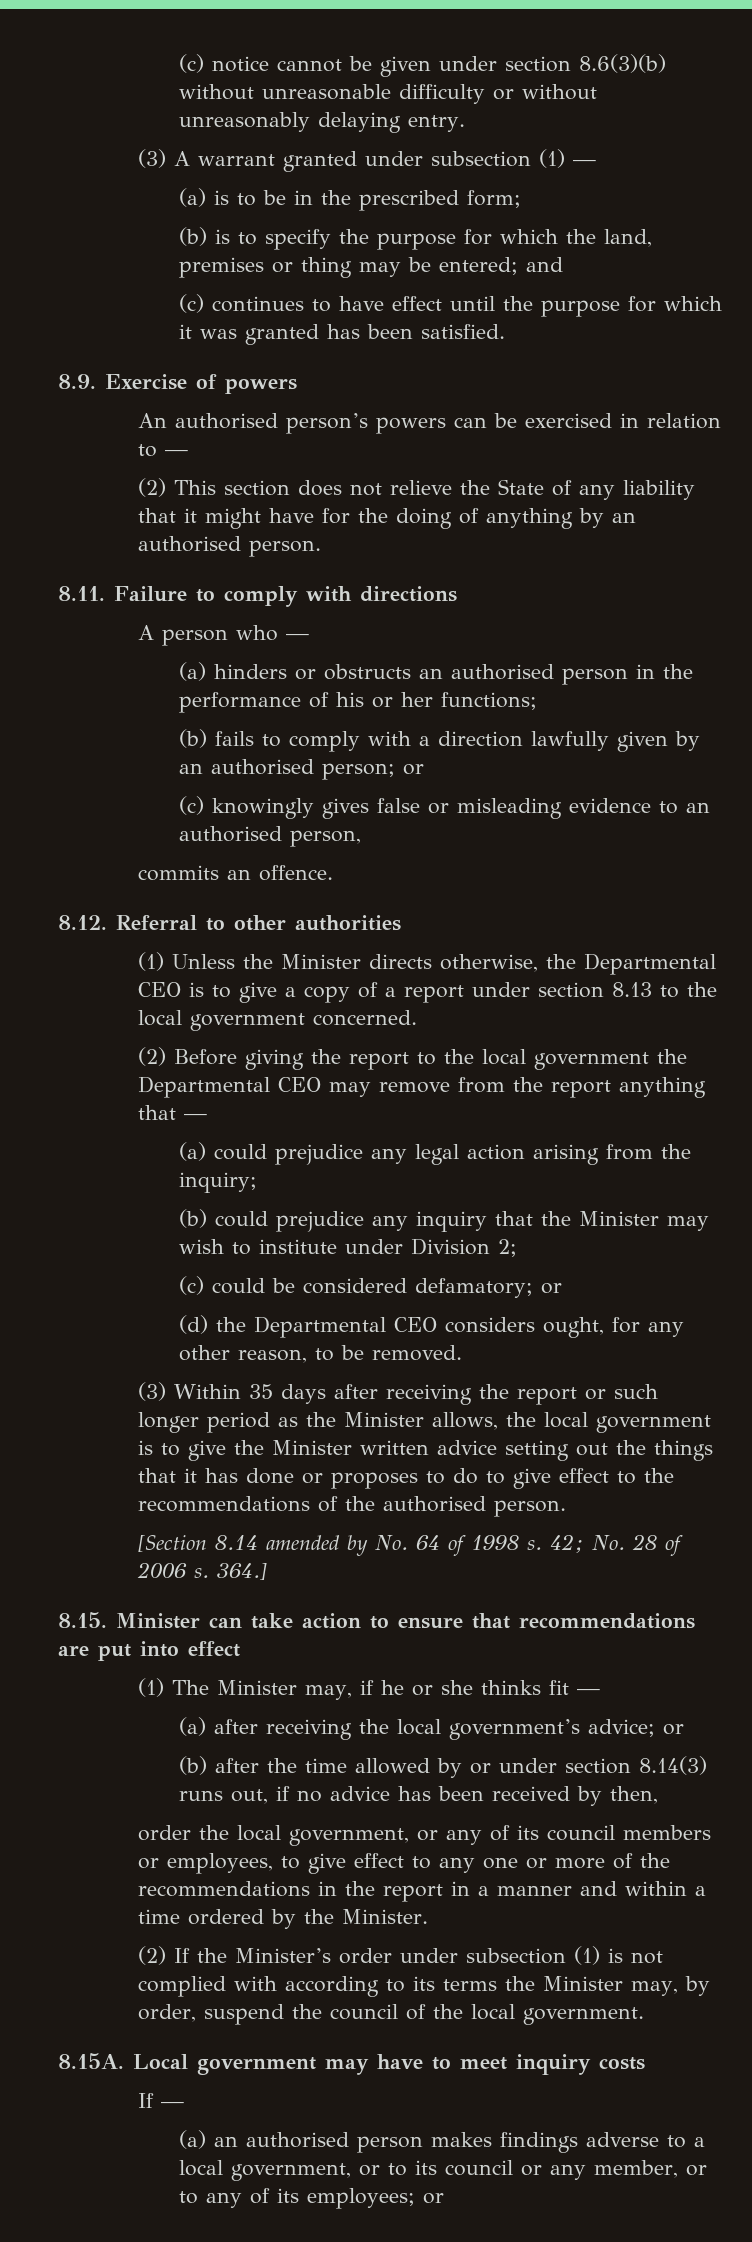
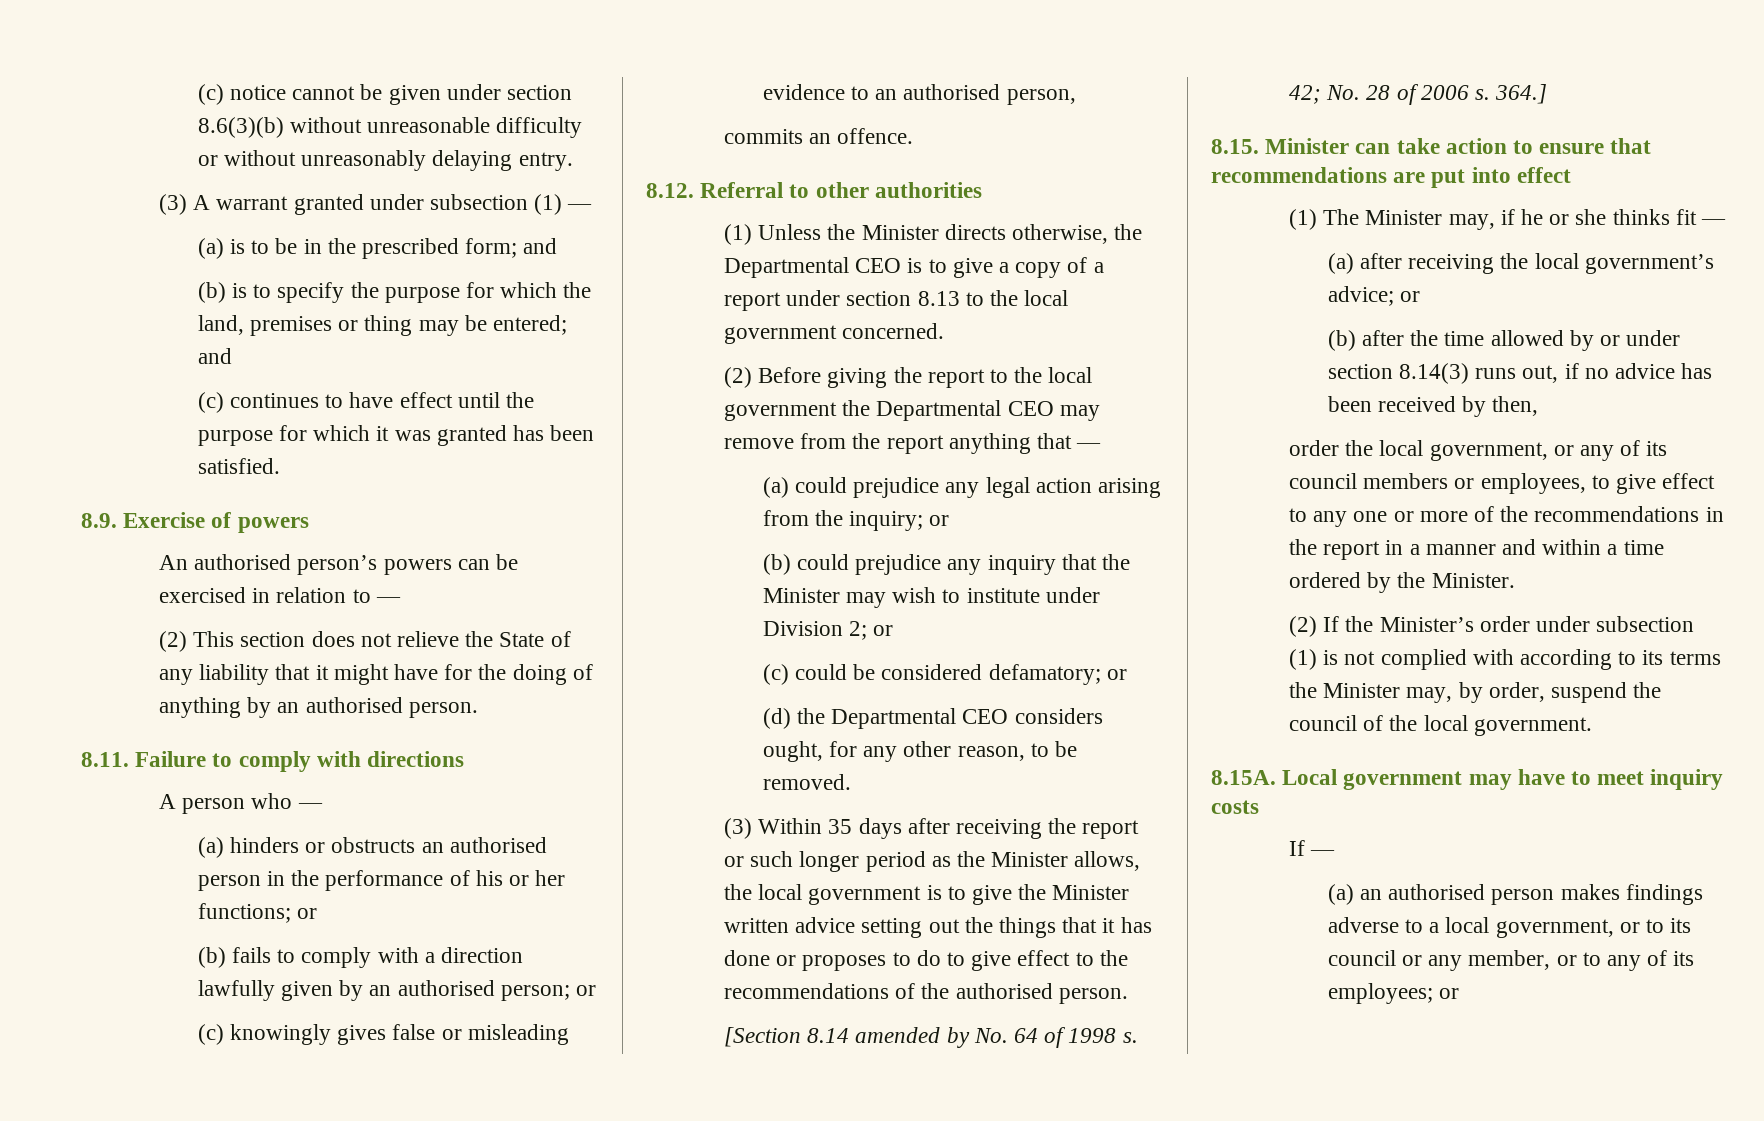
(521, 199) none -> [523,238,558,254] and
(537, 701) none -> [297,908,318,919] or
(257, 1182) none -> [929,515,950,526] or
(517, 1248) none -> [873,625,894,636] or

